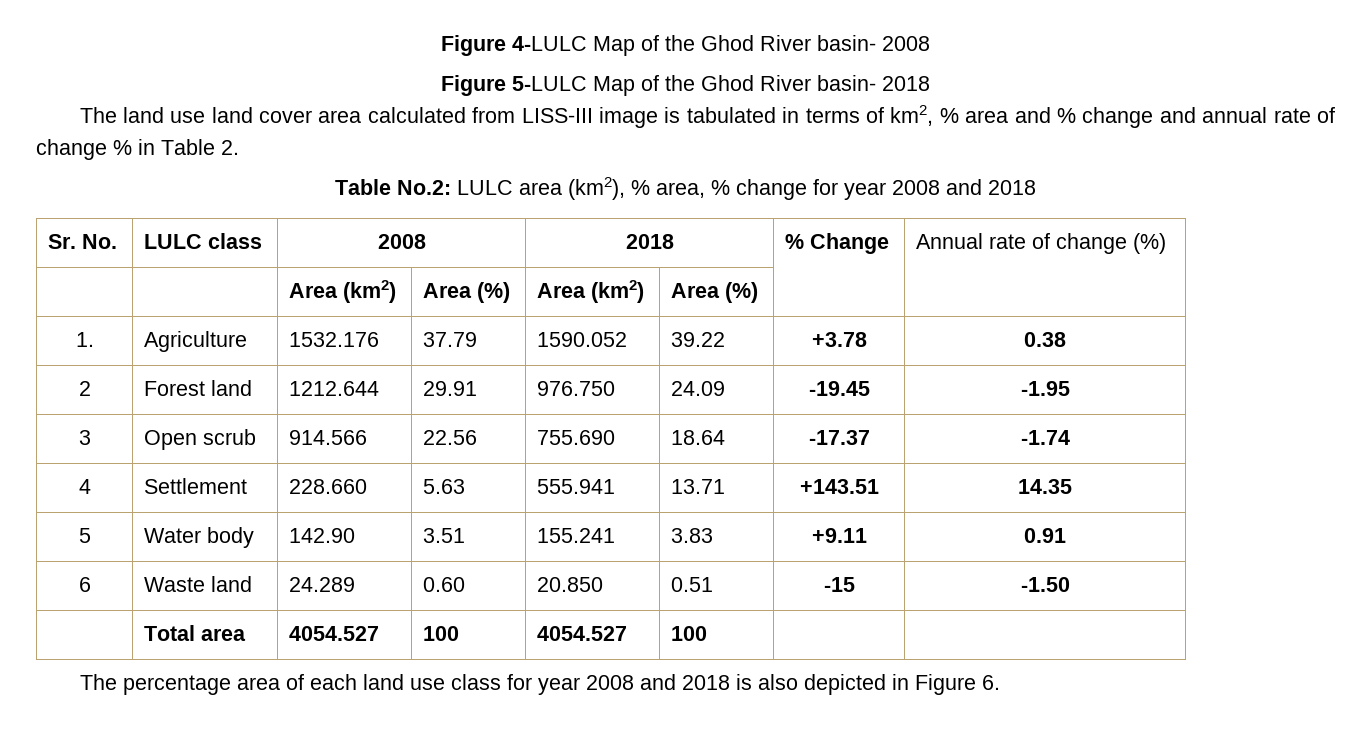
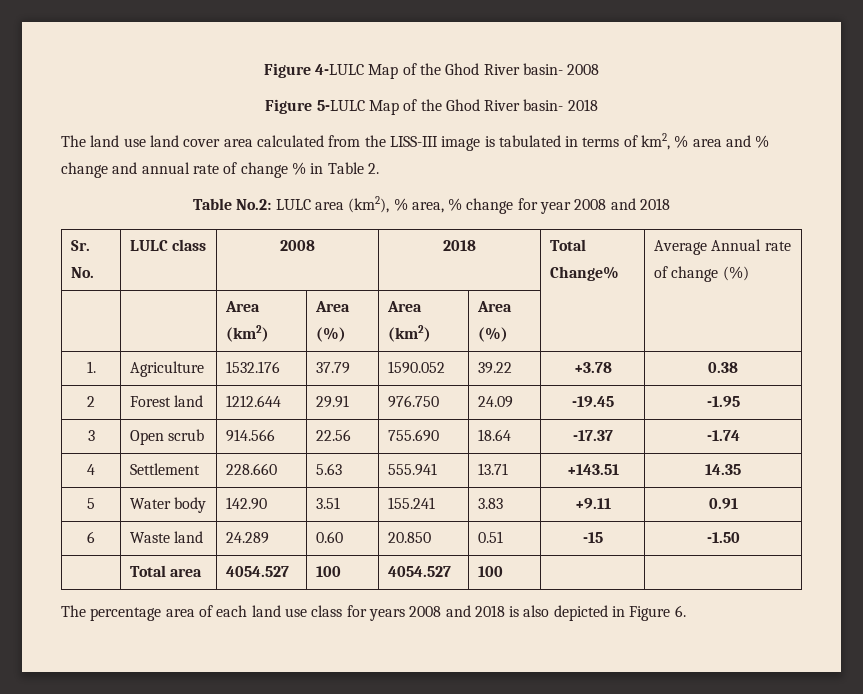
(516, 115) none -> [364,135,386,147] the
[785,233,890,254] % Change | -> [549,239,586,251] [549,266,619,281] [653,240,707,255] Total Change% | Average
[537,677,580,695] year -> [368,609,405,621] years

